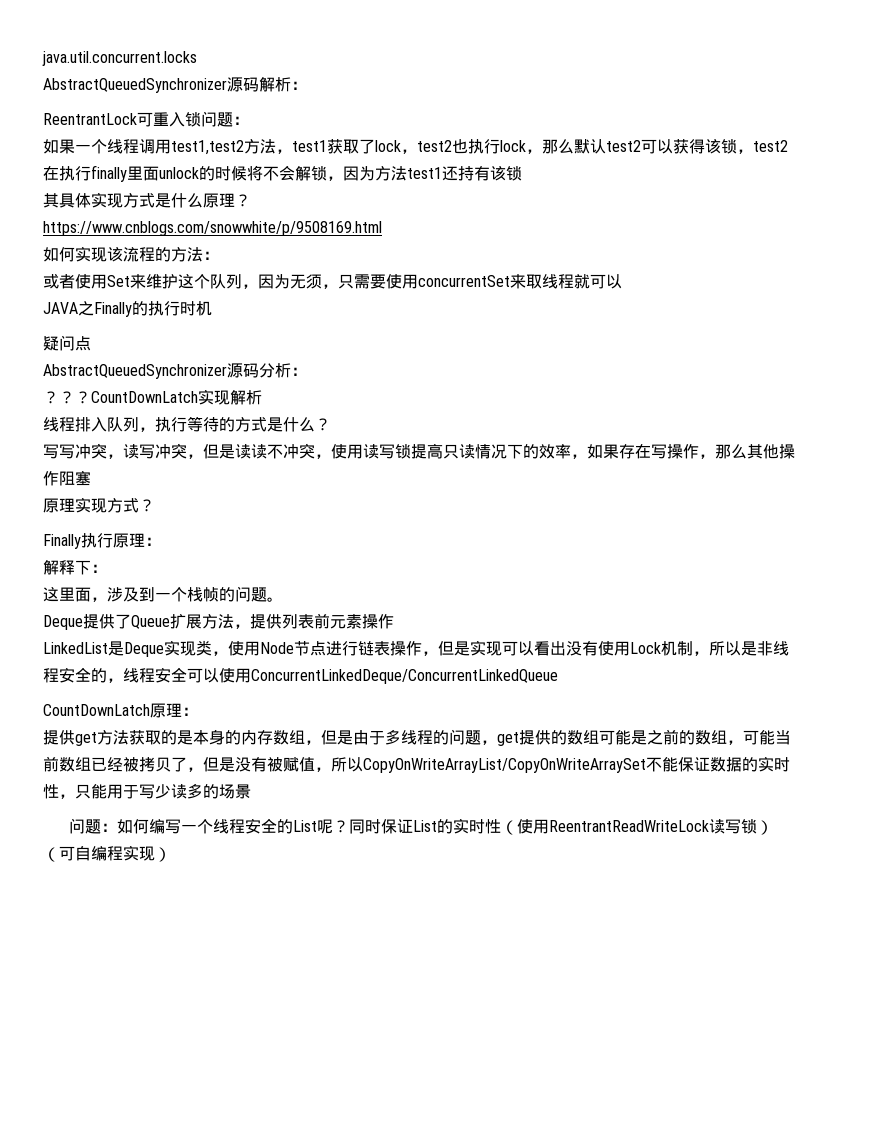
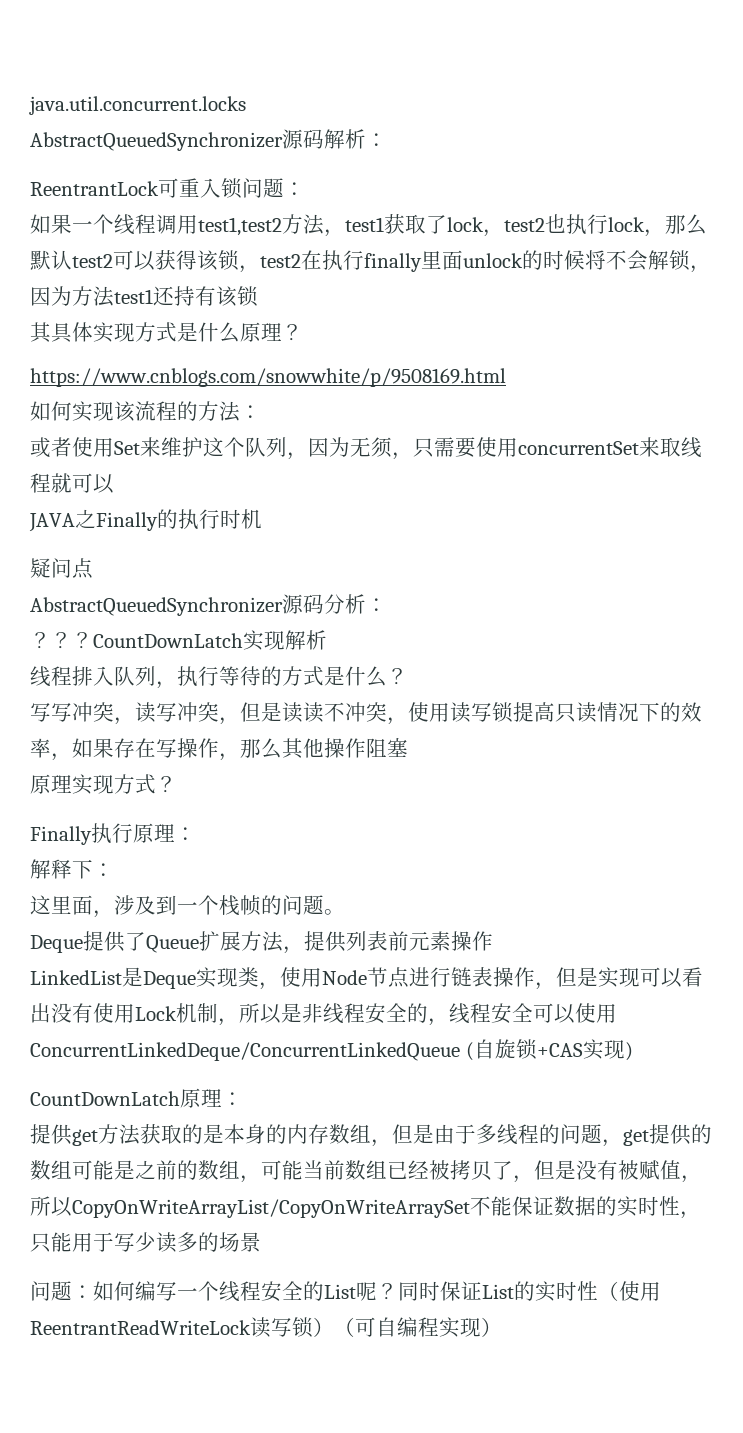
(558, 676) none -> [465,1039,633,1061] (自旋锁+CAS实现)

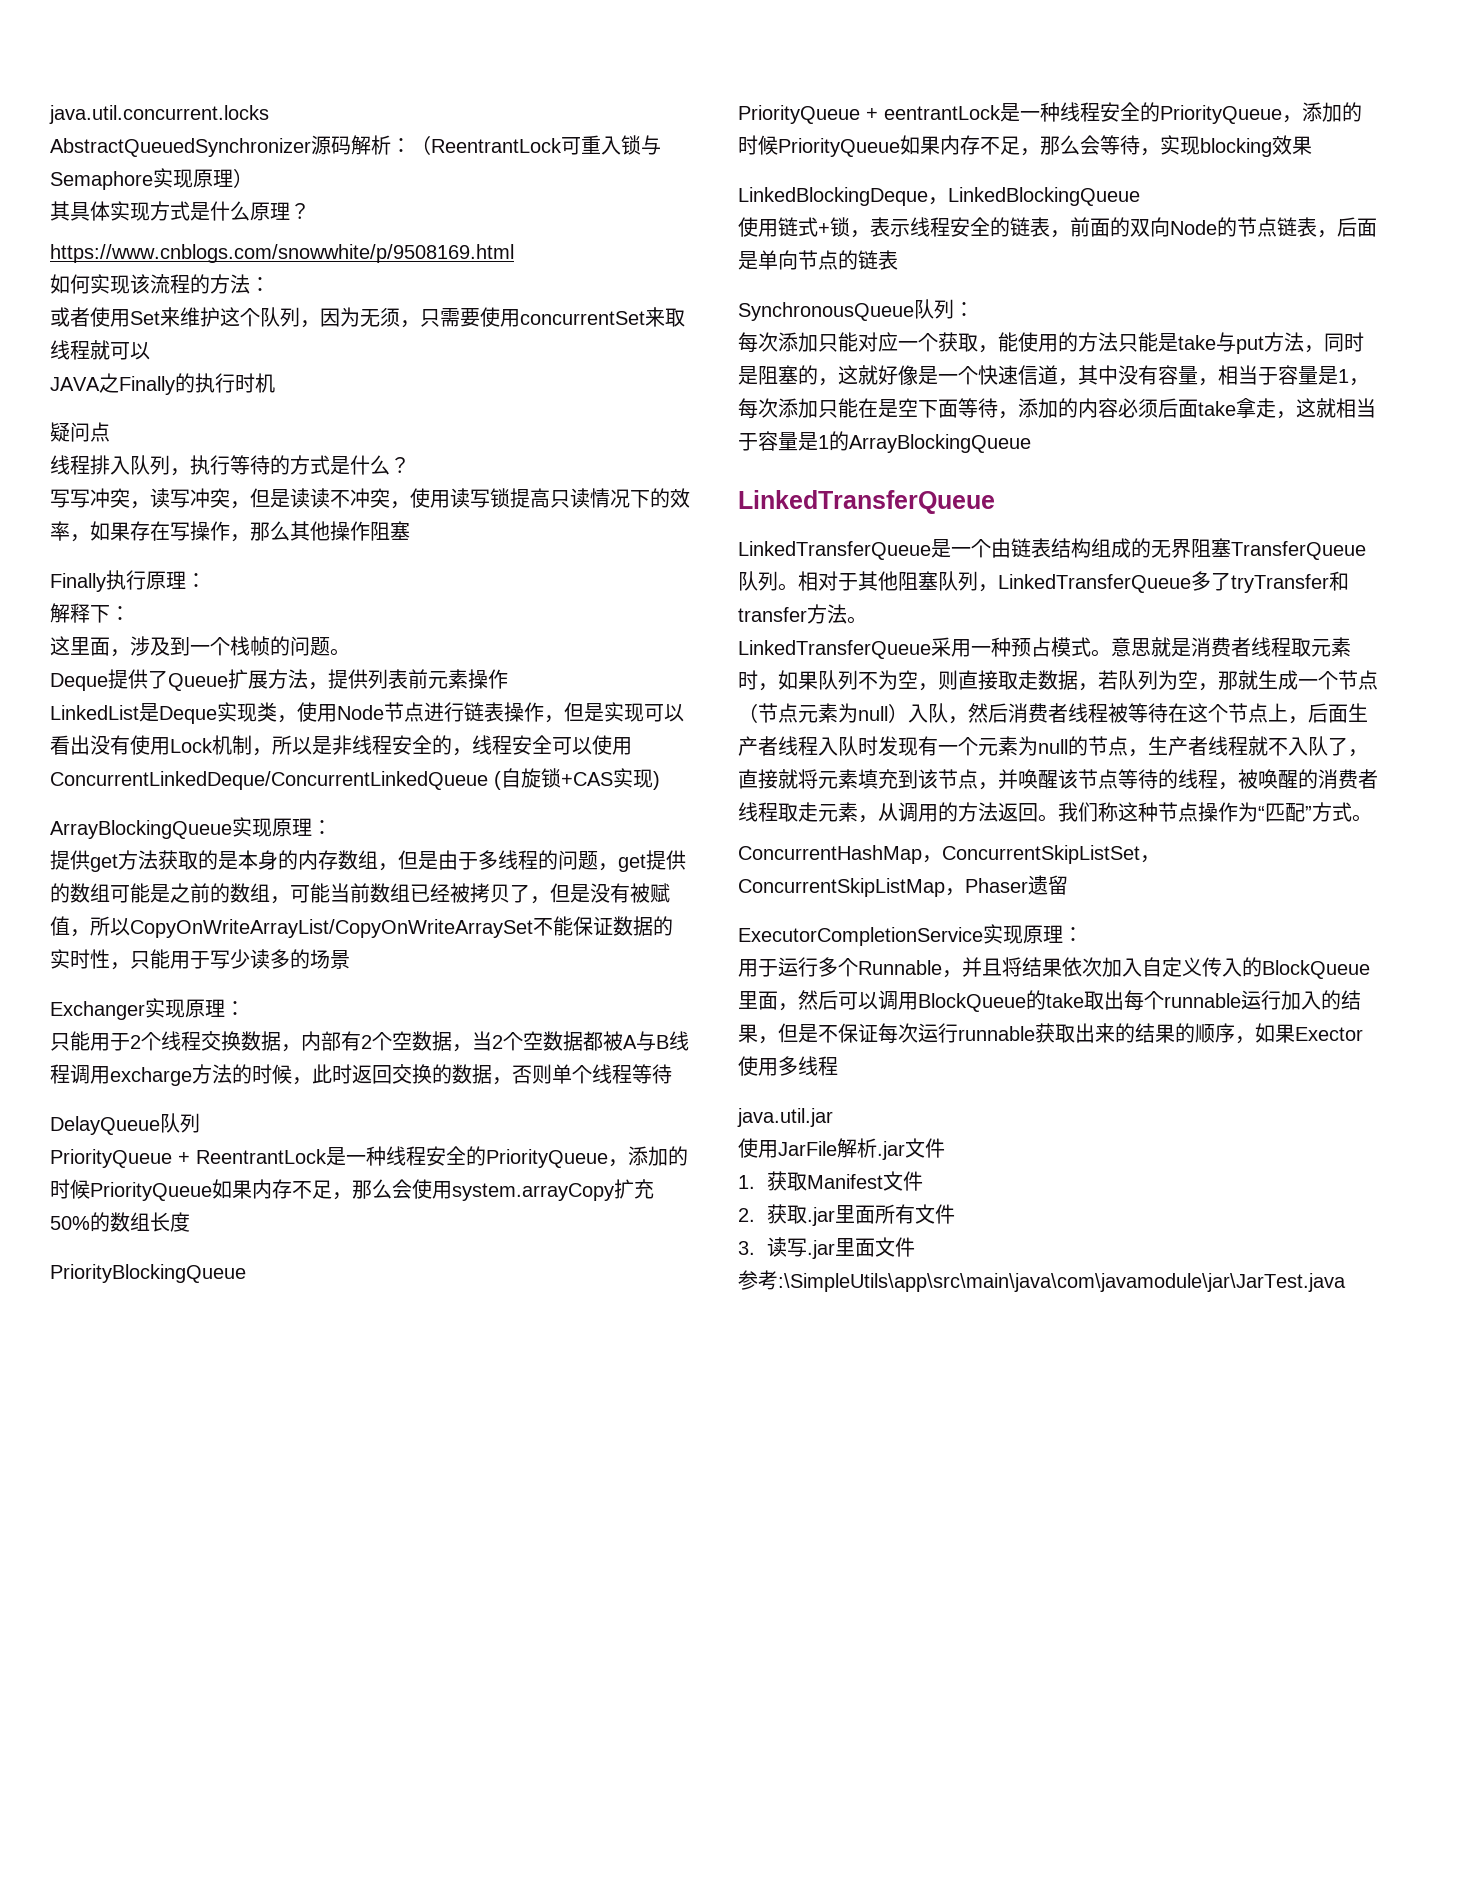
(387, 140) // -> [411,135,431,155] （
[242,178,305,198] [30,214,707,237] [30,250,711,273] [30,286,258,307] 问题： // 如果一个线程调用test1,test2方法，test1获取了lock，test2也执行lock，那么默认test2可以获得该锁，test2在执行finally里面unlock的时候将不会解锁，因为方法test1还持有该锁 -> [641,135,661,155] [50,168,253,190] 与Semaphore实现原理）
[30,594,387,616] [30,630,327,651] // AbstractQueuedSynchronizer源码分析： // ？？？CountDownLatch实现解析 -> (110, 432) none
[30,774,177,795] // 原理实现方式？ -> (410, 530) none
[30,1091,180,1106] CountDownLatch -> [50,817,272,839] ArrayBlockingQueue实现
[30,1281,661,1302] [30,1317,502,1338] 问题：如何编写一个线程安全的List呢？同时保证List的实时性（使用ReentrantReadWriteLock读写锁）（可自编程实现） -> [50,998,245,1020] [50,1031,689,1052] [50,1064,672,1086] [50,1113,200,1135] [50,1146,688,1168] [50,1179,654,1201] [50,1212,190,1232] [50,1264,246,1283] [738,102,1362,124] [738,135,1312,157] [738,187,1140,206] [738,217,1377,238] [738,250,898,270] [738,299,974,321] [738,332,1364,354] [738,365,1369,386] [738,398,1376,419] [738,431,1031,453] [738,490,995,514] [738,538,1366,560] [738,571,1349,593] [738,604,867,624] [738,637,1351,659] [738,670,1378,691] [738,703,1368,724] [738,736,1368,757] [738,769,1378,790] [738,802,1372,823] [738,845,1160,864] [738,875,1068,897] [738,924,1083,946] [738,957,1370,979] [738,990,1361,1012] [738,1023,1363,1044] [738,1056,838,1076] [737,1108,833,1127] [738,1138,945,1160] [738,1171,923,1191] [738,1204,955,1226] [738,1237,915,1259] [738,1270,1346,1292] Exchanger实现原理： // 只能用于2个线程交换数据，内部有2个空数据，当2个空数据都被A与B线程调用excharge方法的时候，此时返回交换的数据，否则单个线程等待 // DelayQueue队列 // PriorityQueue + ReentrantLock是一种线程安全的PriorityQueue，添加的时候PriorityQueue如果内存不足，那么会使用system.arrayCopy扩充50%的数组长度 // PriorityBlockingQueue // PriorityQueue + eentrantLock是一种线程安全的PriorityQueue，添加的时候PriorityQueue如果内存不足，那么会等待，实现blocking效果 // LinkedBlockingDeque，LinkedBlockingQueue // 使用链式+锁，表示线程安全的链表，前面的双向Node的节点链表，后面是单向节点的链表 // SynchronousQueue队列： // 每次添加只能对应一个获取，能使用的方法只能是take与put方法，同时是阻塞的，这就好像是一个快速信道，其中没有容量，相当于容量是1，每次添加只能在是空下面等待，添加的内容必须后面take拿走，这就相当于容量是1的ArrayBlockingQueue // LinkedTransferQueue // LinkedTransferQueue是一个由链表结构组成的无界阻塞TransferQueue队列。相对于其他阻塞队列，LinkedTransferQueue多了tryTransfer和transfer方法。 // LinkedTransferQueue采用一种预占模式。意思就是消费者线程取元素时，如果队列不为空，则直接取走数据，若队列为空，那就生成一个节点（节点元素为null）入队，然后消费者线程被等待在这个节点上，后面生产者线程入队时发现有一个元素为null的节点，生产者线程就不入队了，直接就将元素填充到该节点，并唤醒该节点等待的线程，被唤醒的消费者线程取走元素，从调用的方法返回。我们称这种节点操作为“匹配”方式。 // ConcurrentHashMap，ConcurrentSkipListSet，ConcurrentSkipListMap，Phaser遗留 // ExecutorCompletionService实现原理： // 用于运行多个Runnable，并且将结果依次加入自定义传入的BlockQueue里面，然后可以调用BlockQueue的take取出每个runnable运行加入的结果，但是不保证每次运行runnable获取出来的结果的顺序，如果Exector使用多线程 // java.util.jar // 使用JarFile解析.jar文件 // 1.获取Manifest文件 // 2.获取.jar里面所有文件 // 3.读写.jar里面文件 // 参考:\SimpleUtils\app\src\main\java\com\javamodule\jar\JarTest.java

